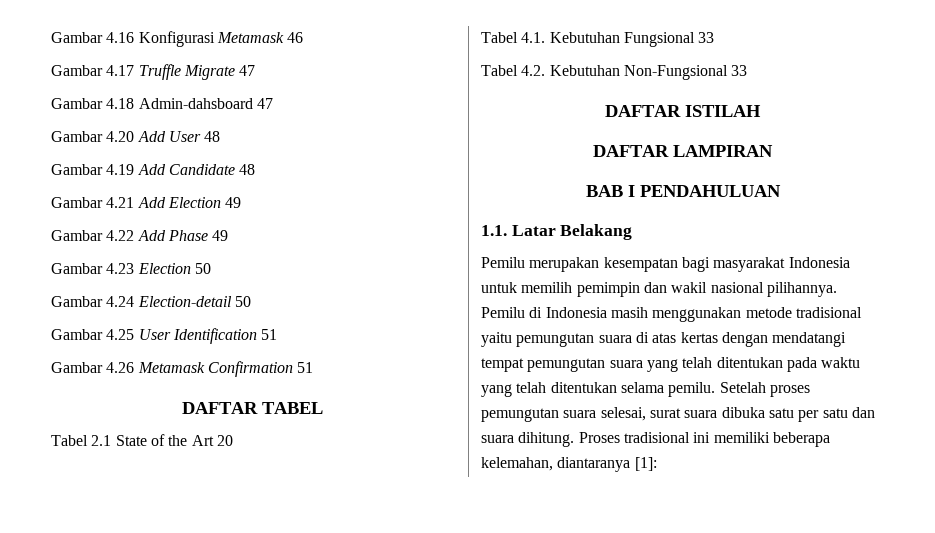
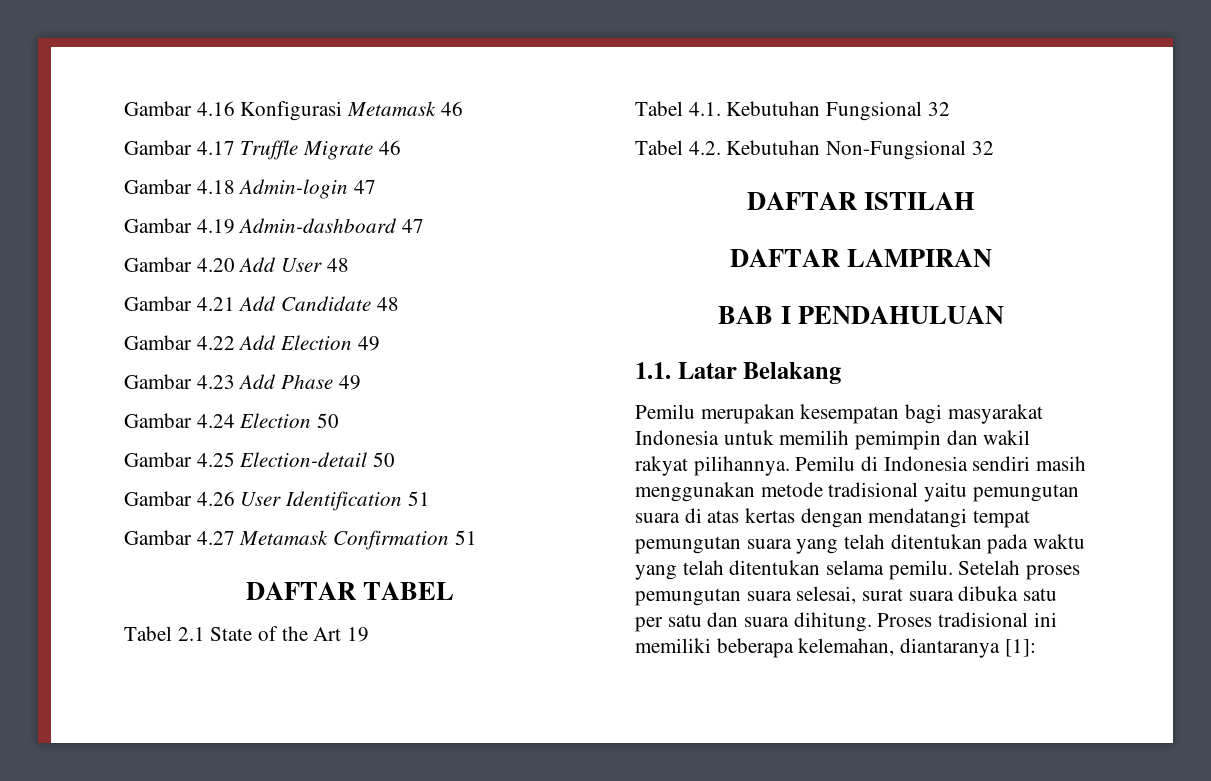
[239,65,256,76] [51,98,253,109] 47 // Gambar 4.18 Admin-dahsboard -> [378,140,401,155] [124,179,377,199] [124,218,398,234] 46 // Gambar 4.18 Admin-login 47 // Gambar 4.19 Admin-dashboard
[106,164,135,175] 4.19 -> [196,297,235,311] 4.21
[106,197,135,208] 4.21 -> [196,336,235,350] 4.22
[106,230,135,241] 4.22 -> [196,375,235,389] 4.23
[106,263,135,274] 4.23 -> [196,414,235,428] 4.24
[106,296,135,307] 4.24 -> [196,452,235,467] 4.25
[106,329,135,340] 4.25 -> [196,491,235,506] 4.26
[106,362,135,373] 4.26 -> [196,531,235,545] 4.27
[216,435,233,446] 20 -> [347,627,370,642] 19
[698,32,715,43] 33 -> [927,102,950,116] 32
[731,65,748,76] 33 -> [971,141,994,155] 32
[710,282,764,293] nasional -> [635,456,688,476] rakyat
(607, 312) none -> [972,456,1031,471] sendiri

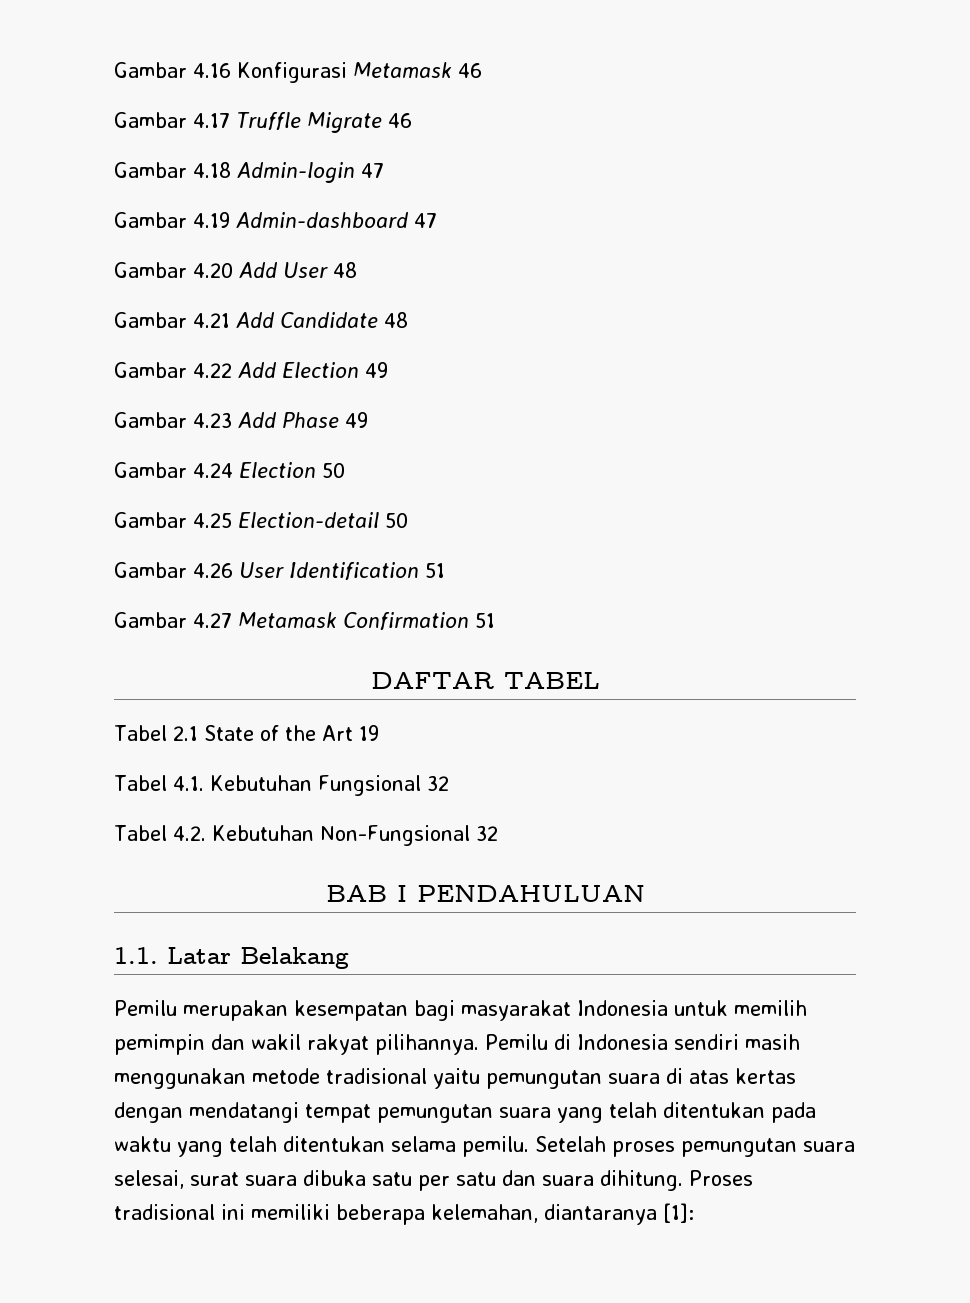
[746,192,976,210] [729,249,993,267] // DAFTAR ISTILAH // DAFTAR LAMPIRAN -> (498, 833) none

